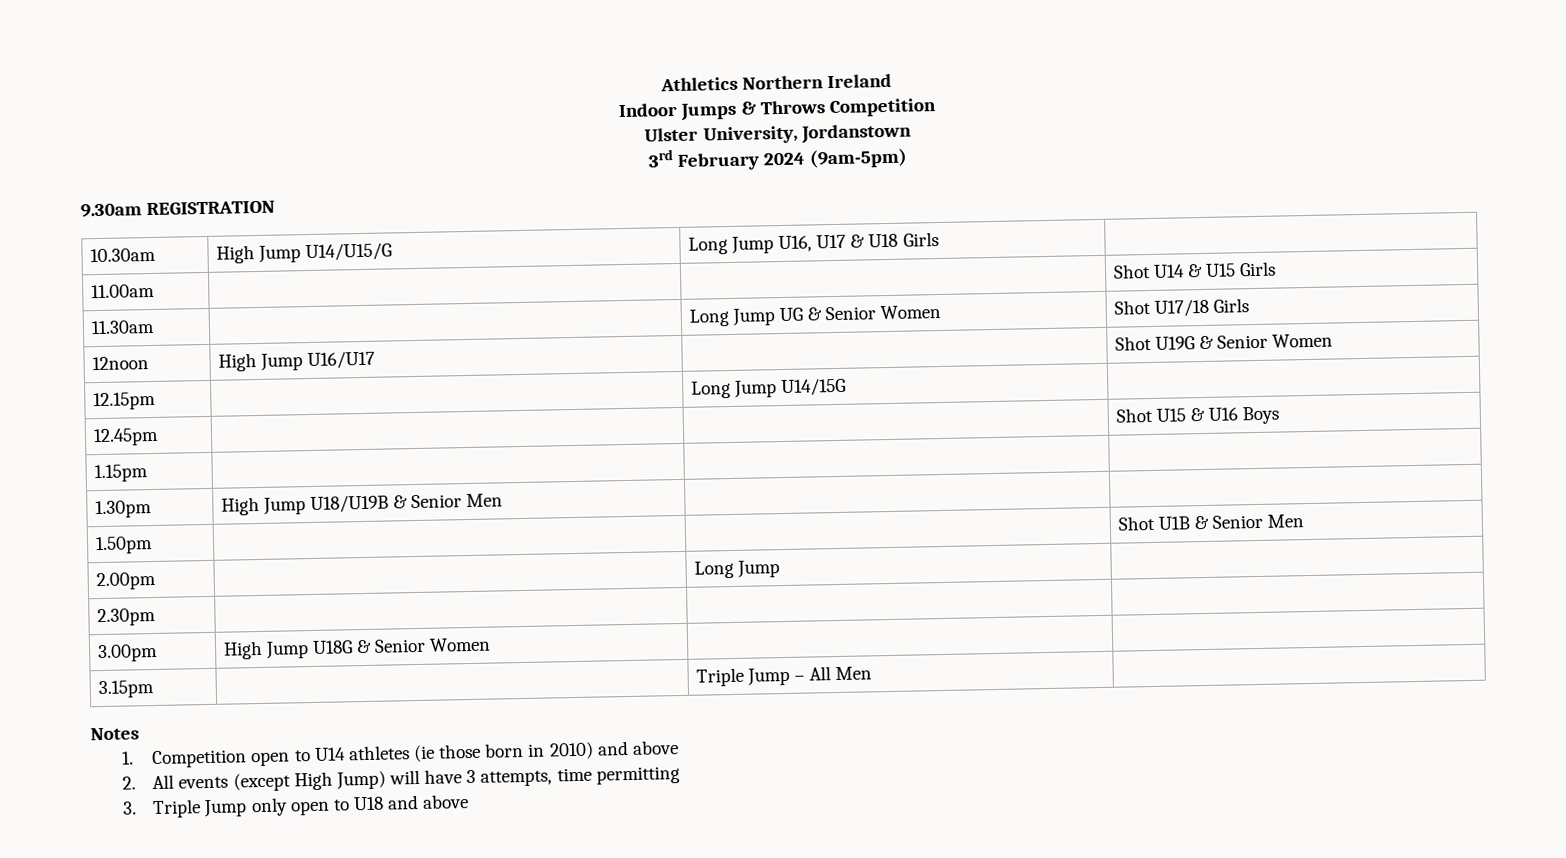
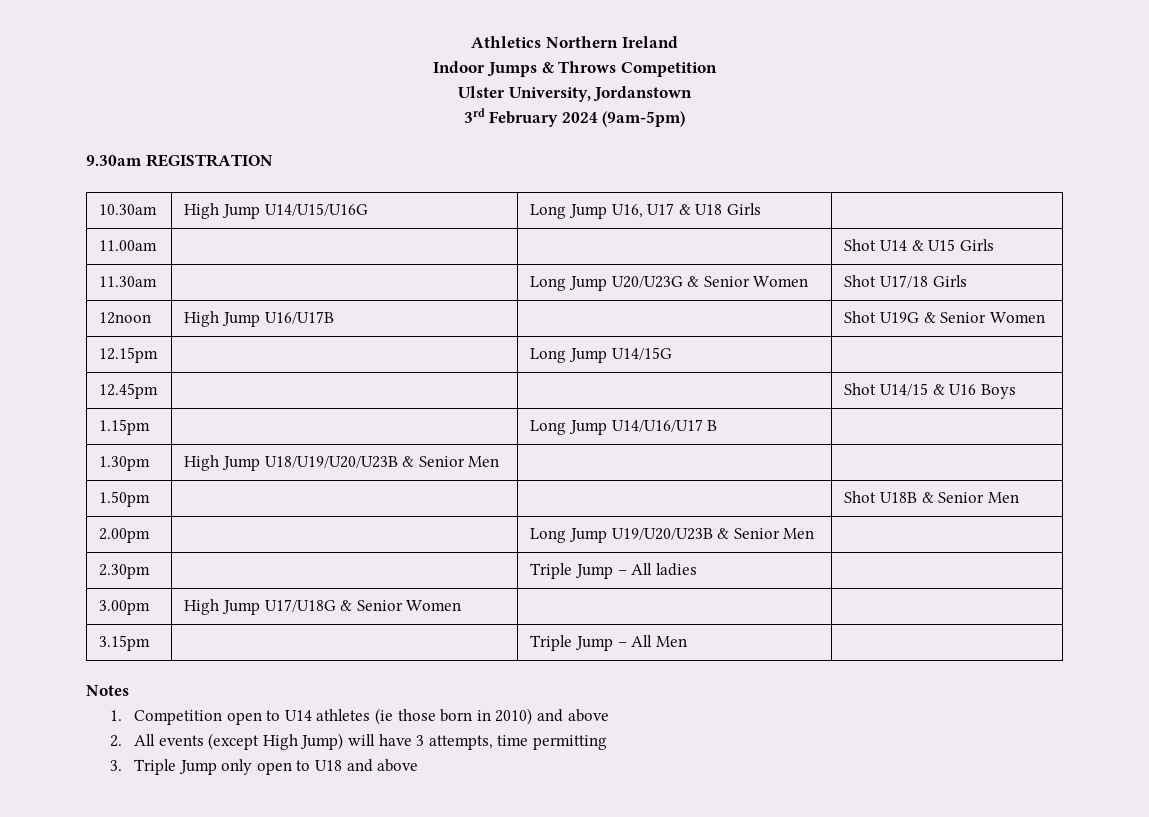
[305,242,393,262] U14/U15/G -> [264,203,368,216] U14/U15/U16G
[779,307,804,322] UG -> [611,276,683,288] U20/U23G
[307,350,376,370] U16/U17 -> [264,311,334,324] U16/U17B
[1155,408,1186,422] U15 -> [879,383,928,396] U14/15
(148, 473) none -> [530,419,718,435] Long Jump U14/U16/U17 B
[310,494,390,514] U18/U19B -> [264,456,398,468] U18/U19/U20/U23B
[1157,516,1190,530] U1B -> [879,492,917,503] U18B
[96,607,156,627] | // 2.30pm | | -> [611,528,815,540] [99,564,151,579] [530,563,697,579] U19/U20/U23B & Senior Men | // 2.30pm | | Triple Jump – All ladies
[312,640,354,654] U18G -> [264,599,336,612] U17/U18G

